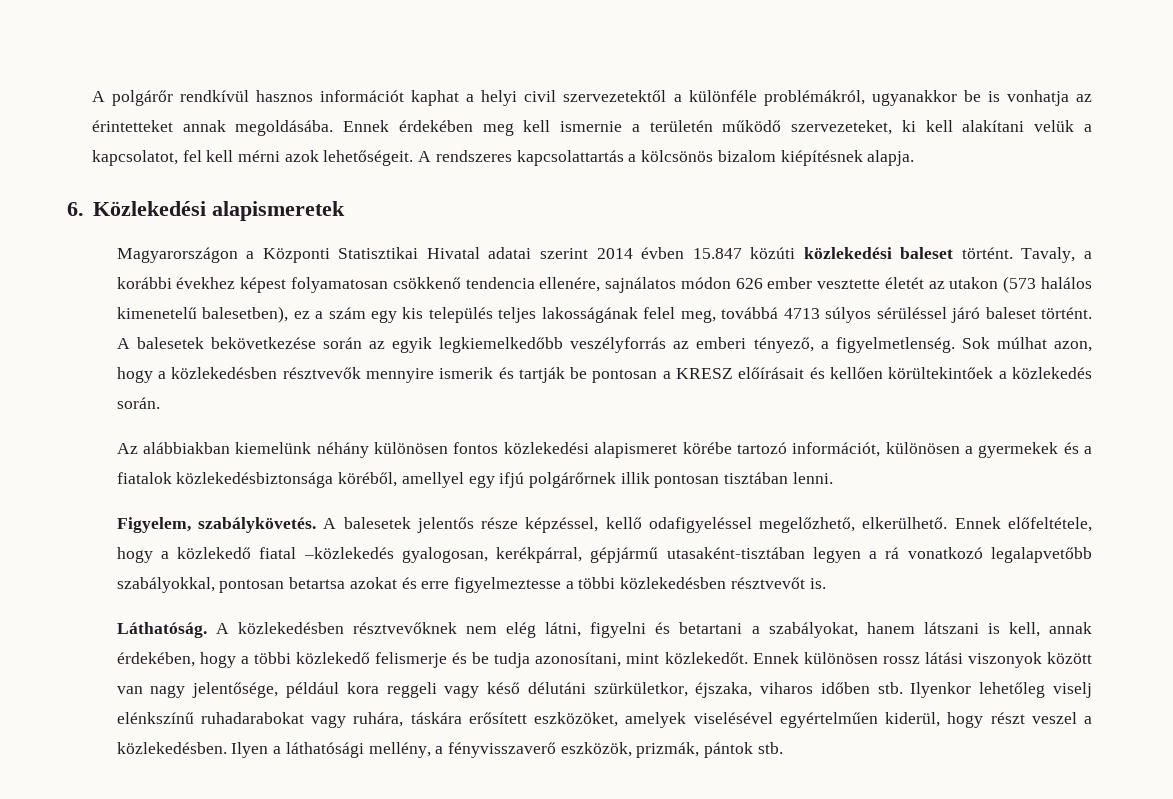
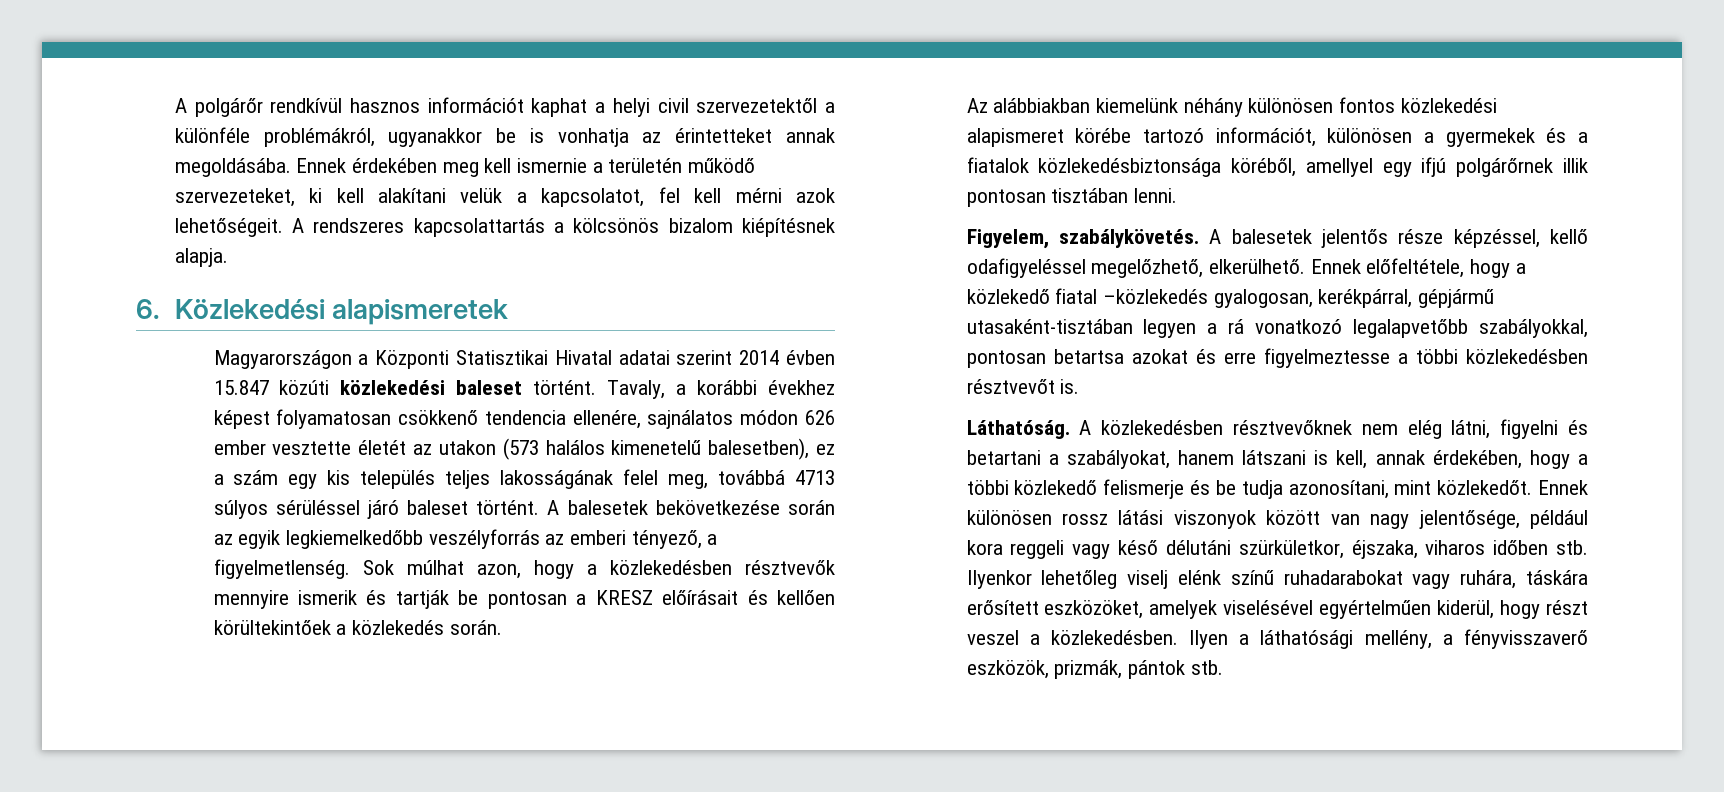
[116,712,194,724] elénkszínű -> [1177,570,1274,585] elénk színű

